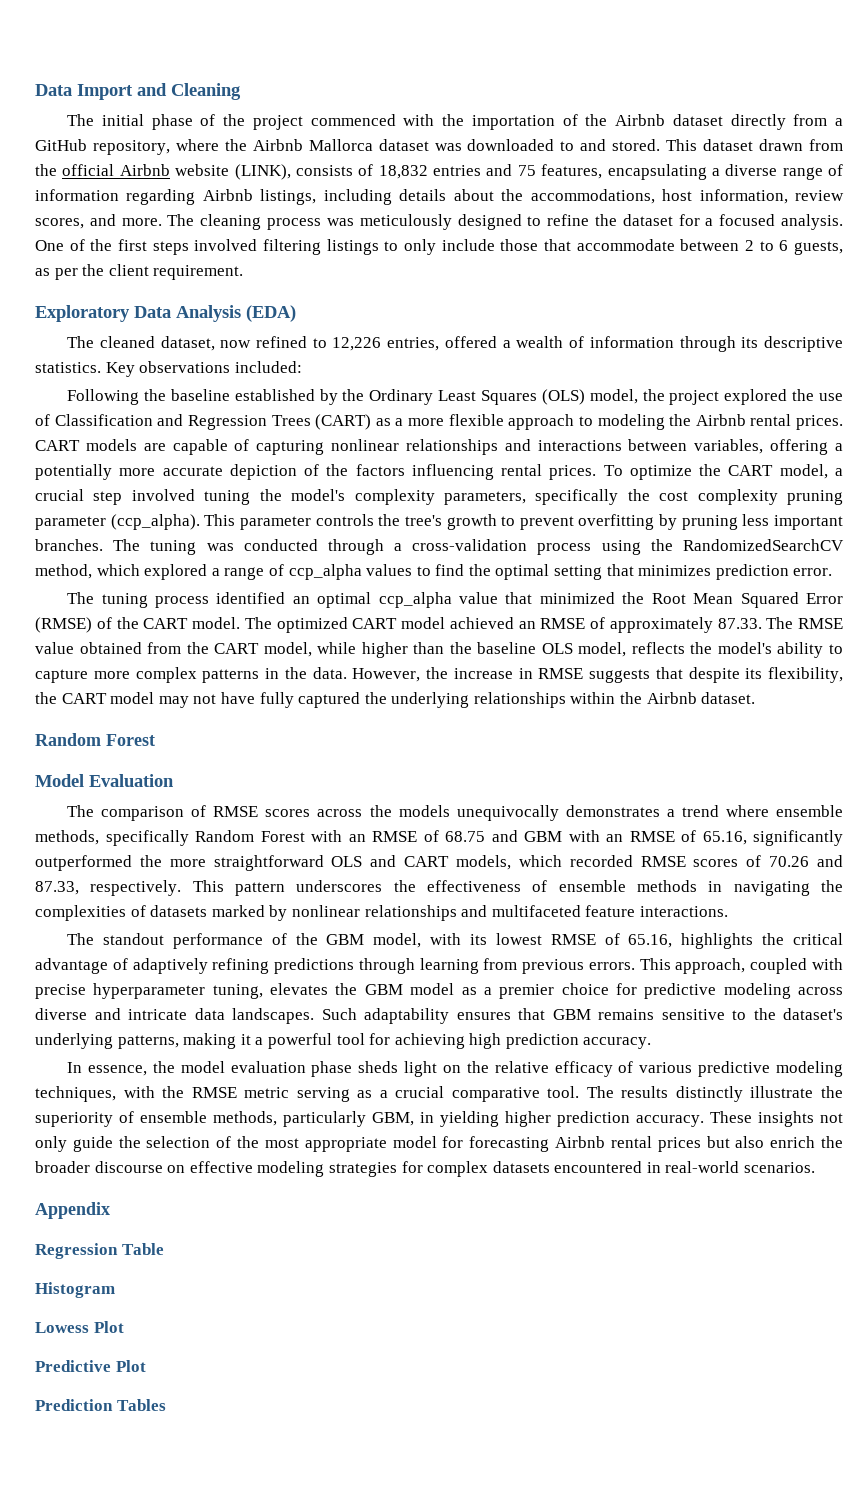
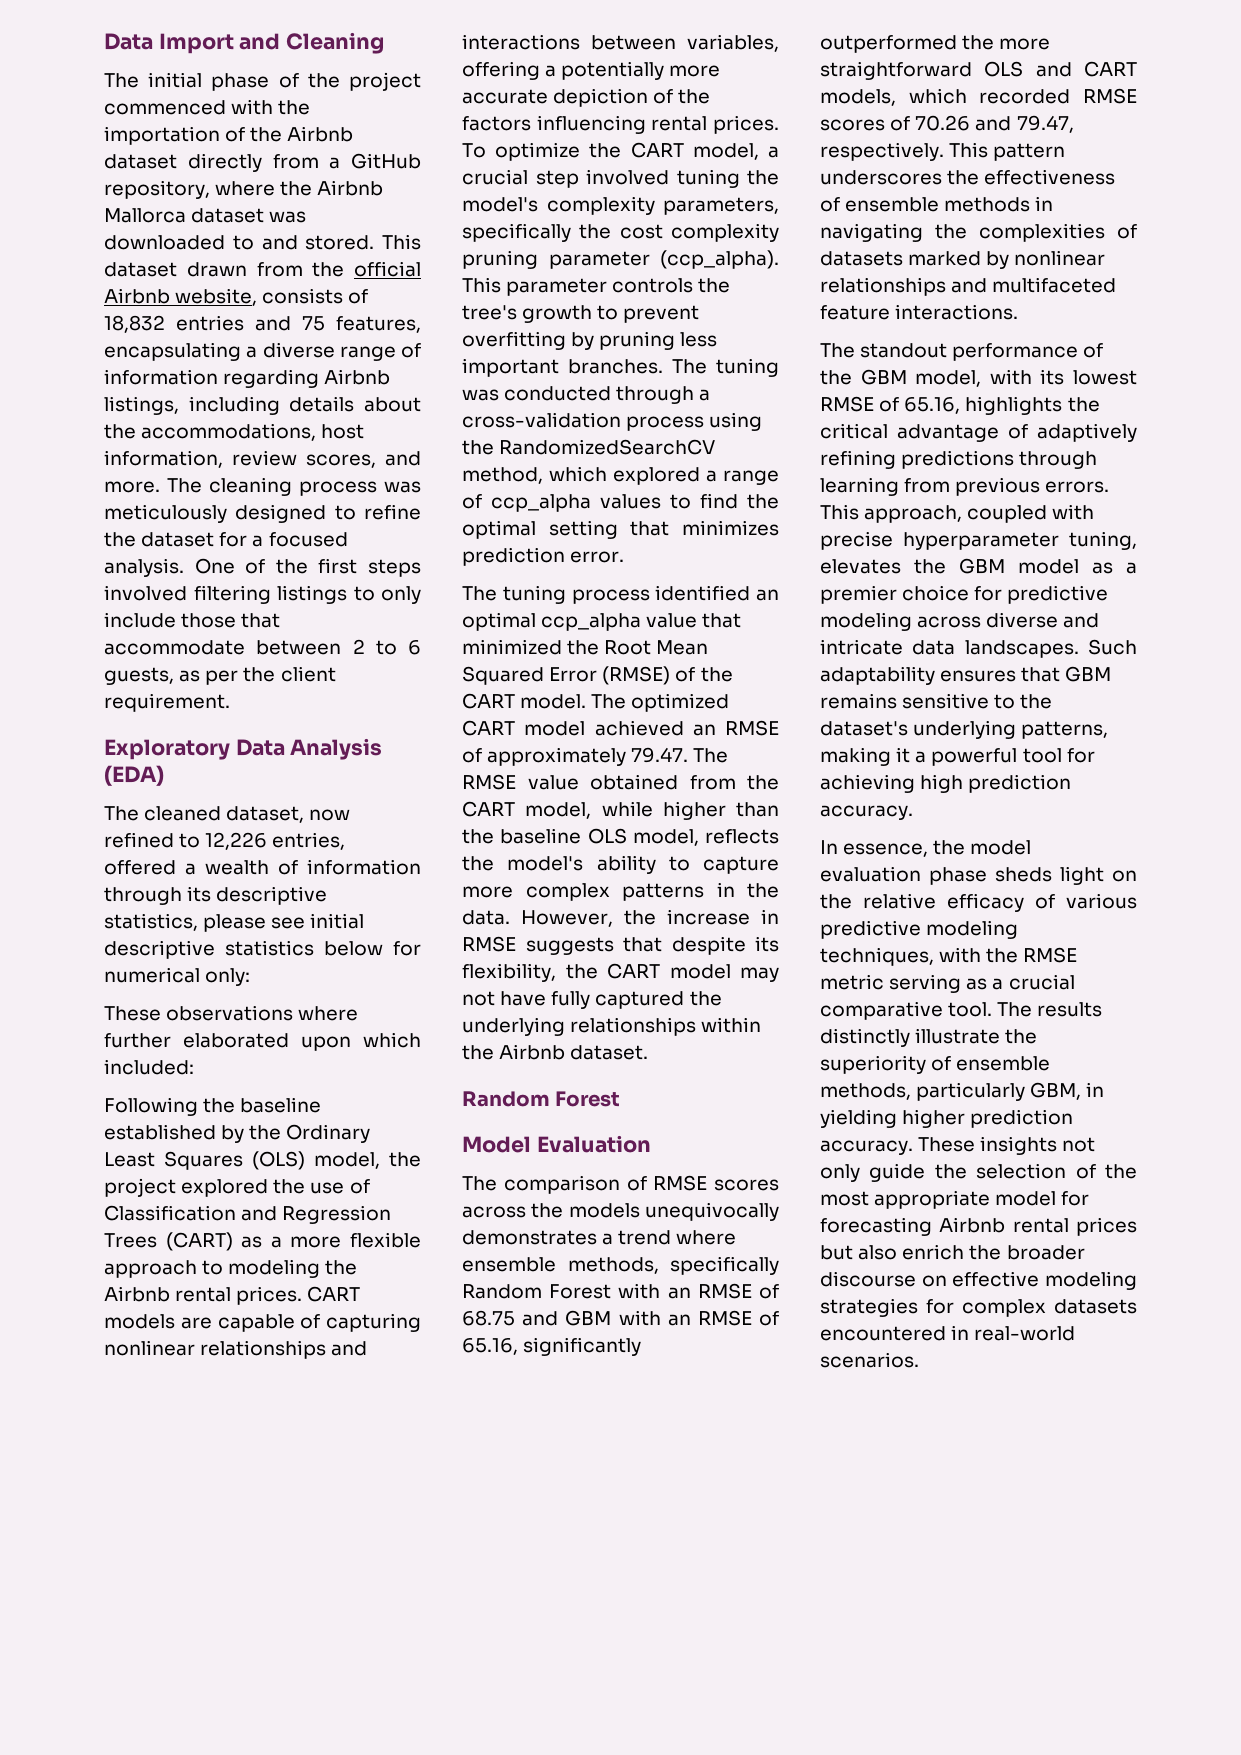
[175,164,291,180] website (LINK), -> [175,288,258,306] website,
[35,361,231,377] statistics. Key observations -> [104,913,365,932] [104,940,421,959] [104,967,251,986] [104,1005,359,1021] [104,1032,421,1051] statistics, please see initial descriptive statistics below for numerical only: // These observations where further elaborated upon which
[717,618,762,629] 87.33. -> [631,747,689,763] 79.47.
[35,881,79,895] 87.33, -> [1016,115,1074,133] 79.47,
[35,1202,110,1219] [35,1243,164,1259] [35,1282,115,1298] [35,1321,124,1333] [35,1360,146,1372] [35,1399,166,1411] // Appendix // Regression Table // Histogram // Lowess Plot // Predictive Plot // Prediction Tables -> (919, 1360) none

